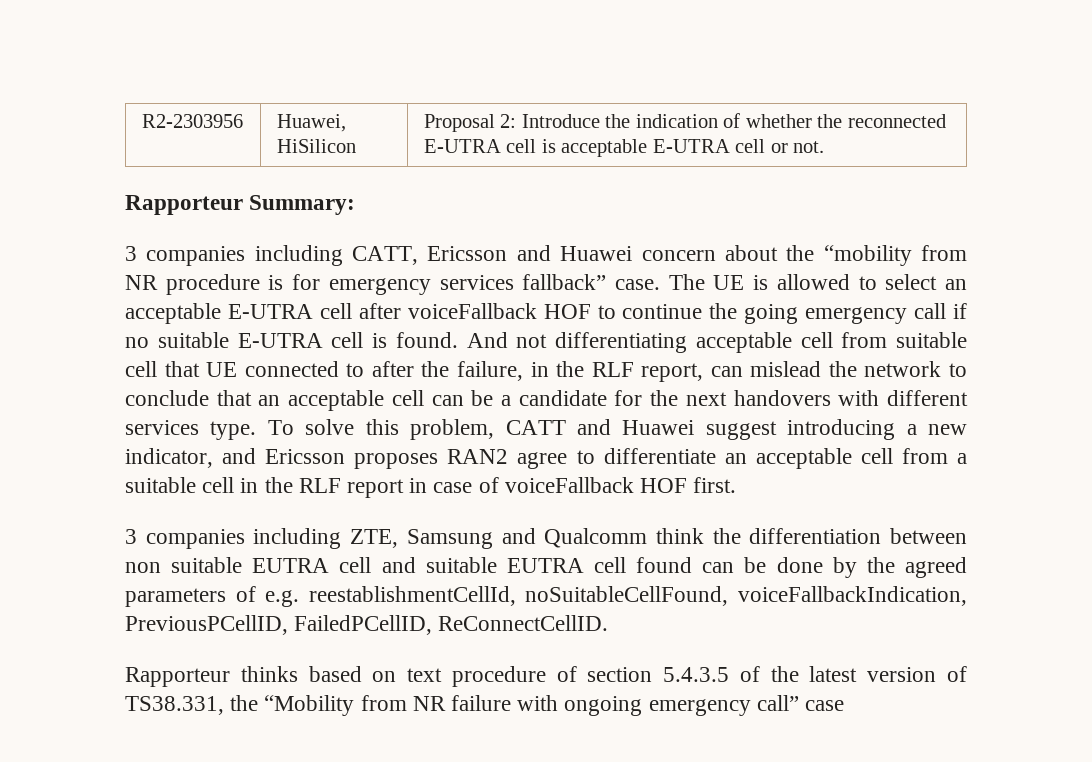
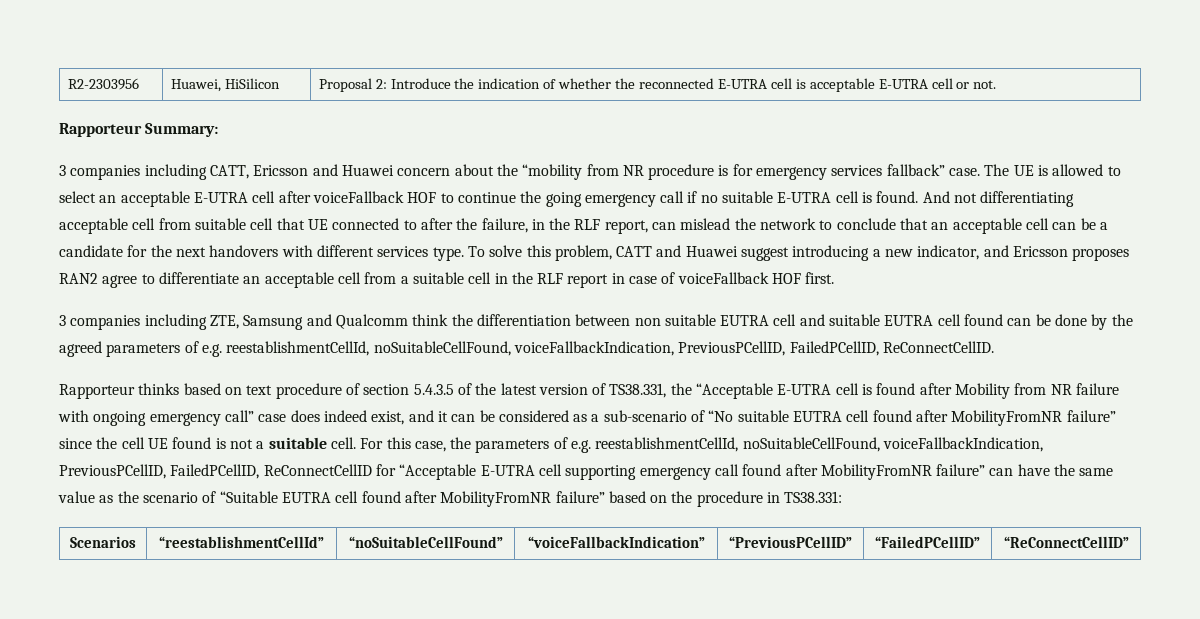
[264,695,355,716] “Mobility -> [696,383,1011,399] “Acceptable E-UTRA cell is found after Mobility
(845, 705) none -> [290,410,1116,426] [59,437,1044,453] [59,464,1114,480] [58,491,843,507] [70,536,136,548] [159,536,324,548] [348,536,503,548] [527,536,705,548] [729,536,852,548] [875,536,980,548] [1003,536,1129,548] does indeed exist, and it can be considered as a sub-scenario of “No suitable EUTRA cell found after MobilityFromNR failure” since the cell UE found is not a suitable cell. For this case, the parameters of e.g. reestablishmentCellId, noSuitableCellFound, voiceFallbackIndication, PreviousPCellID, FailedPCellID, ReConnectCellID for “Acceptable E-UTRA cell supporting emergency call found after MobilityFromNR failure” can have the same value as the scenario of “Suitable EUTRA cell found after MobilityFromNR failure” based on the procedure in TS38.331: // Scenarios | “reestablishmentCellId” | “noSuitableCellFound” | “voiceFallbackIndication” | “PreviousPCellID” | “FailedPCellID” | “ReConnectCellID”

